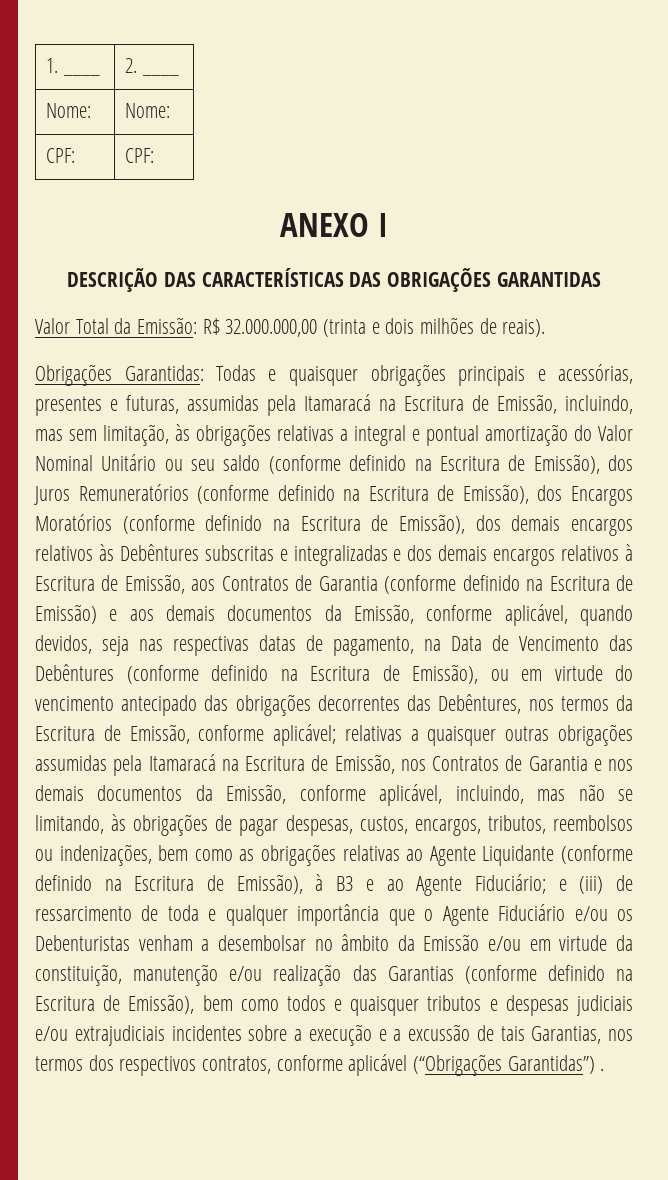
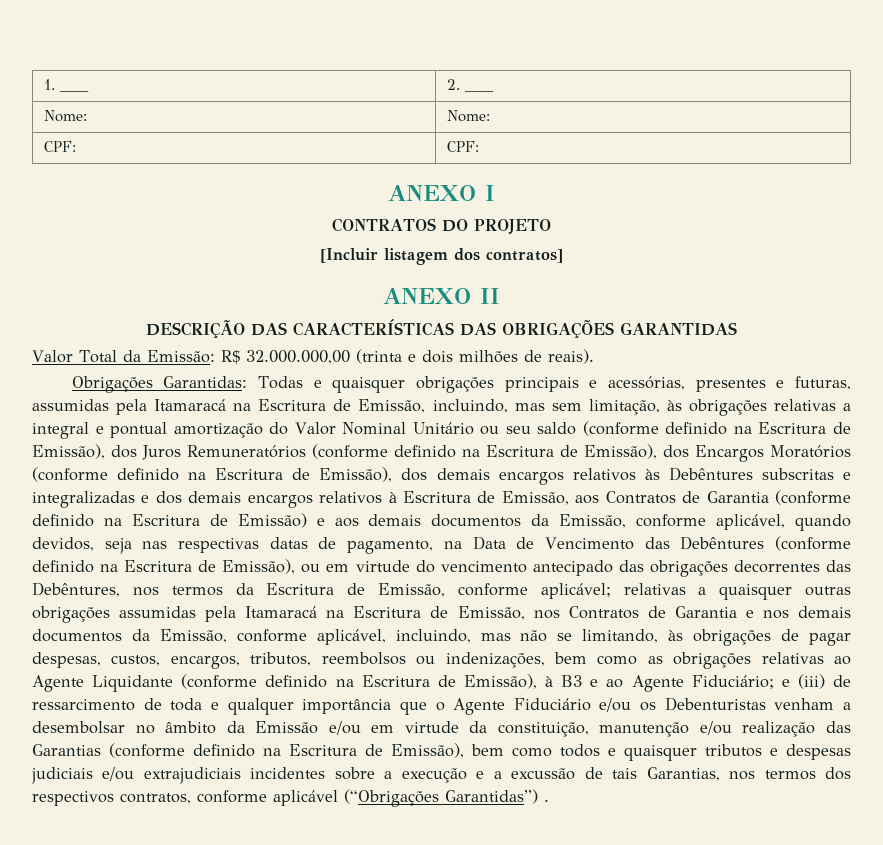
(388, 225) none -> [332,218,551,234] [320,248,563,265] [383,288,500,304] // CONTRATOS DO PROJETO // [Incluir listagem dos contratos] // ANEXO II

